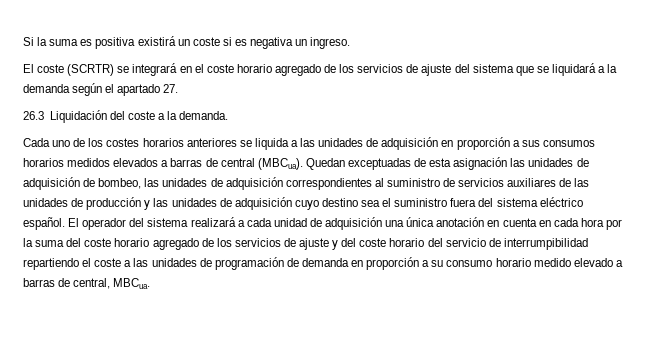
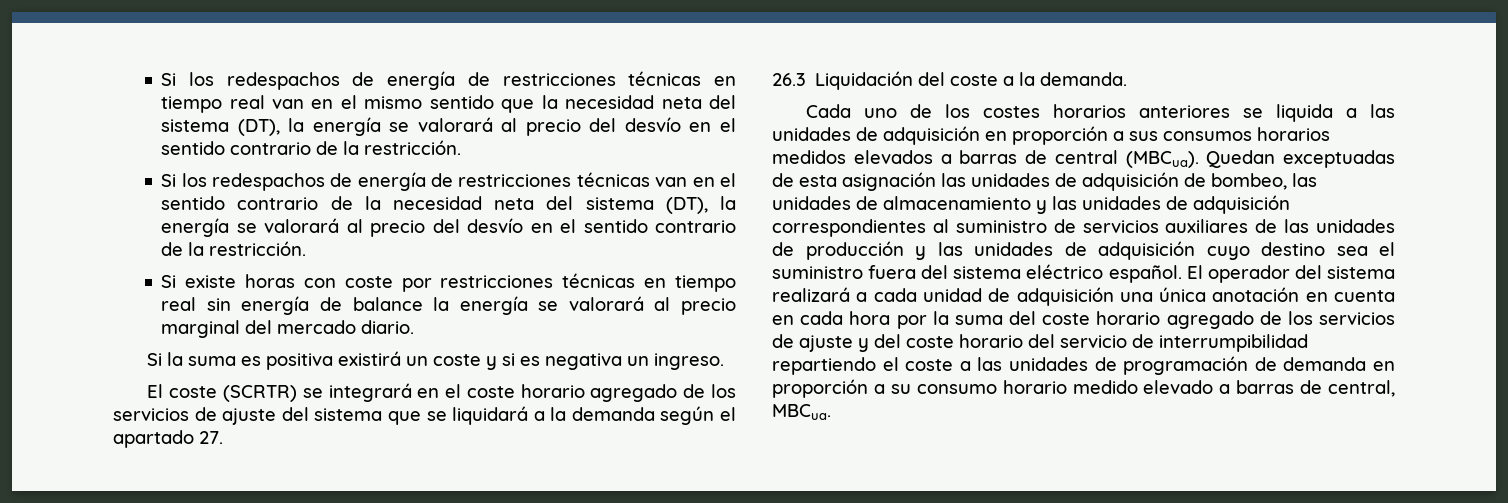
[23,37,34,46] Si -> [161,71,736,90] [161,95,736,113] [161,117,736,136] [161,140,462,155] [161,172,737,191] [161,196,736,214] [161,218,736,237] [161,241,307,256] [161,273,736,292] [161,296,736,315] [161,320,415,338] [147,353,163,366] Si los redespachos de energía de restricciones técnicas en tiempo real van en el mismo sentido que la necesidad neta del sistema (DT), la energía se valorará al precio del desvío en el sentido contrario de la restricción. // Si los redespachos de energía de restricciones técnicas van en el sentido contrario de la necesidad neta del sistema (DT), la energía se valorará al precio del desvío en el sentido contrario de la restricción. // Si existe horas con coste por restricciones técnicas en tiempo real sin energía de balance la energía se valorará al precio marginal del mercado diario. // Si
(220, 41) none -> [486,356,498,370] y
(223, 182) none -> [883,196,1188,214] almacenamiento y las unidades de

